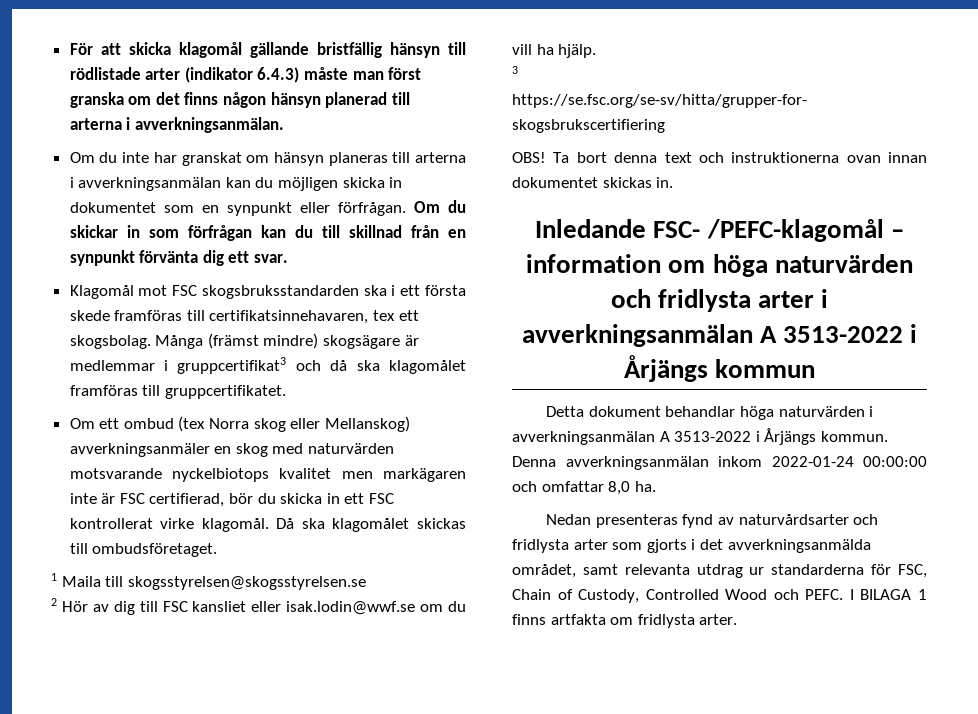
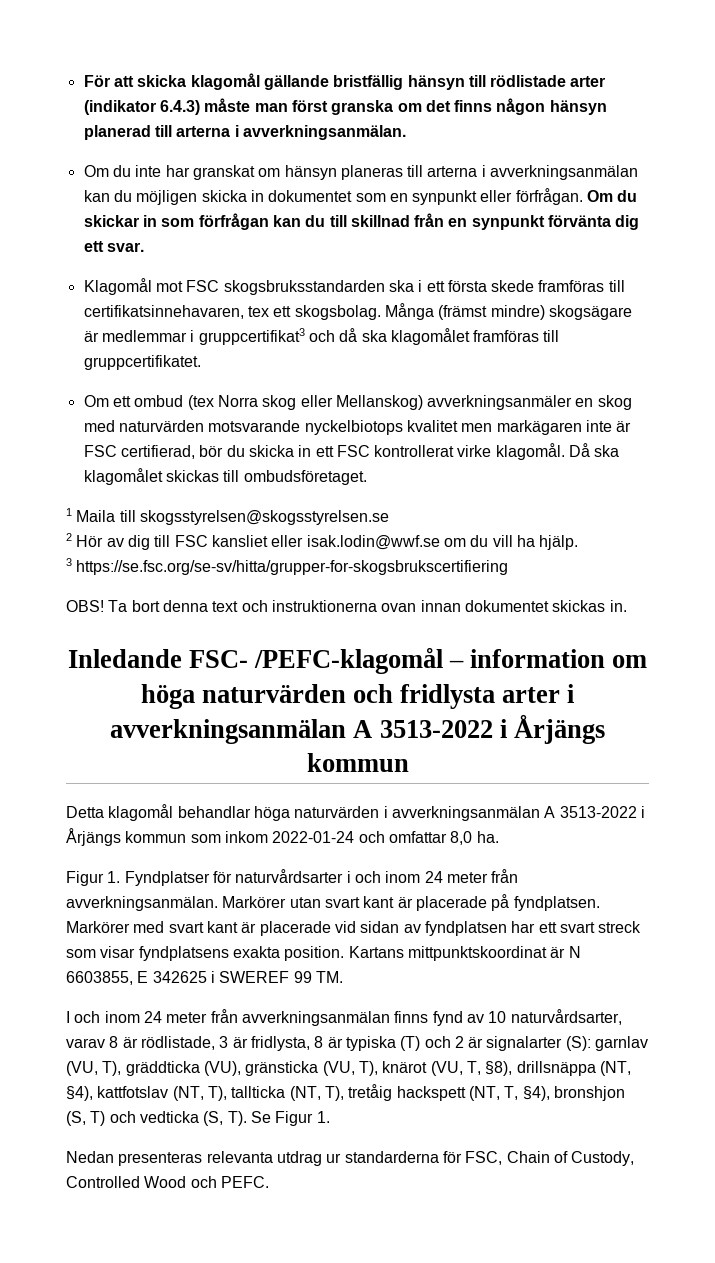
[588,406,661,417] dokument -> [108,804,174,821] klagomål
[820,431,888,442] [512,456,709,470] kommun. Denna avverkningsanmälan -> [125,831,221,843] kommun som
[863,456,927,467] 00:00:00 -> (355, 837) none
[546,514,879,528] [512,539,871,553] [512,564,618,578] Nedan presenteras fynd av naturvårdsarter och fridlysta arter som gjorts i det avverkningsanmälda området, samt -> [66,869,519,886] [66,894,600,911] [66,921,642,936] [66,946,581,961] [66,971,343,985] [66,1009,622,1026] [66,1036,649,1051] [66,1061,631,1076] [66,1084,625,1101] [66,1111,330,1126] [66,1151,203,1166] Figur 1. Fyndplatser för naturvårdsarter i och inom 24 meter från avverkningsanmälan. Markörer utan svart kant är placerade på fyndplatsen. Markörer med svart kant är placerade vid sidan av fyndplatsen har ett svart streck som visar fyndplatsens exakta position. Kartans mittpunktskoordinat är N 6603855, E 342625 i SWEREF 99 TM. // I och inom 24 meter från avverkningsanmälan finns fynd av 10 naturvårdsarter, varav 8 är rödlistade, 3 är fridlysta, 8 är typiska (T) och 2 är signalarter (S): garnlav (VU, T), gräddticka (VU), gränsticka (VU, T), knärot (VU, T, §8), drillsnäppa (NT, §4), kattfotslav (NT, T), tallticka (NT, T), tretåig hackspett (NT, T, §4), bronshjon (S, T) och vedticka (S, T). Se Figur 1. // Nedan presenteras
[849,589,927,600] [512,614,738,628] I BILAGA 1 finns artfakta om fridlysta arter. -> (269, 1182) none

